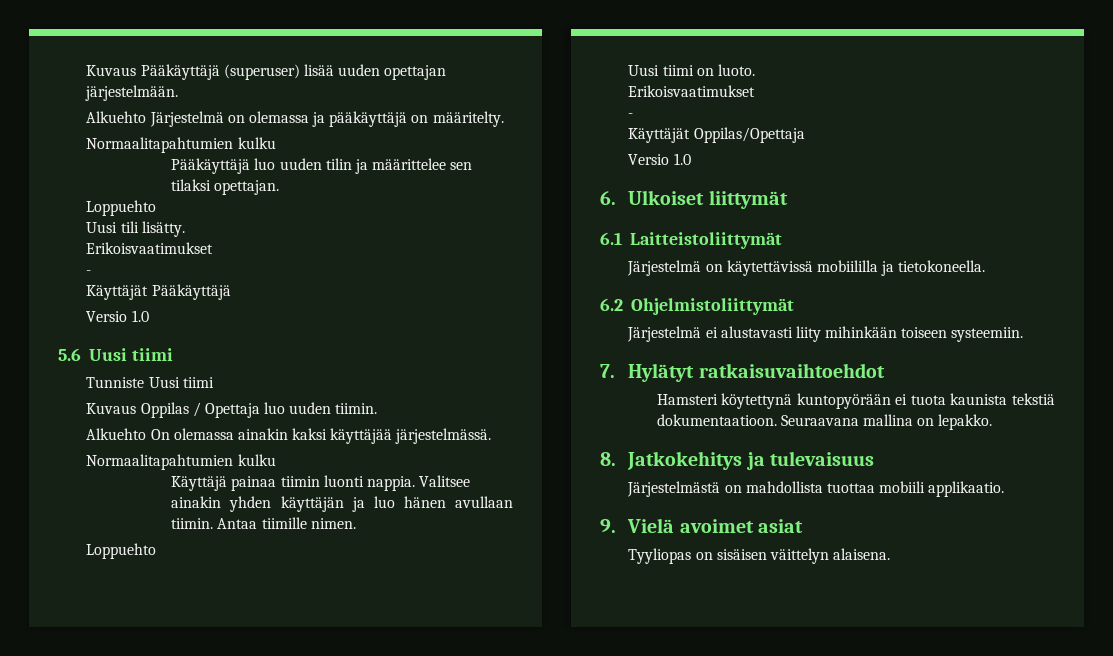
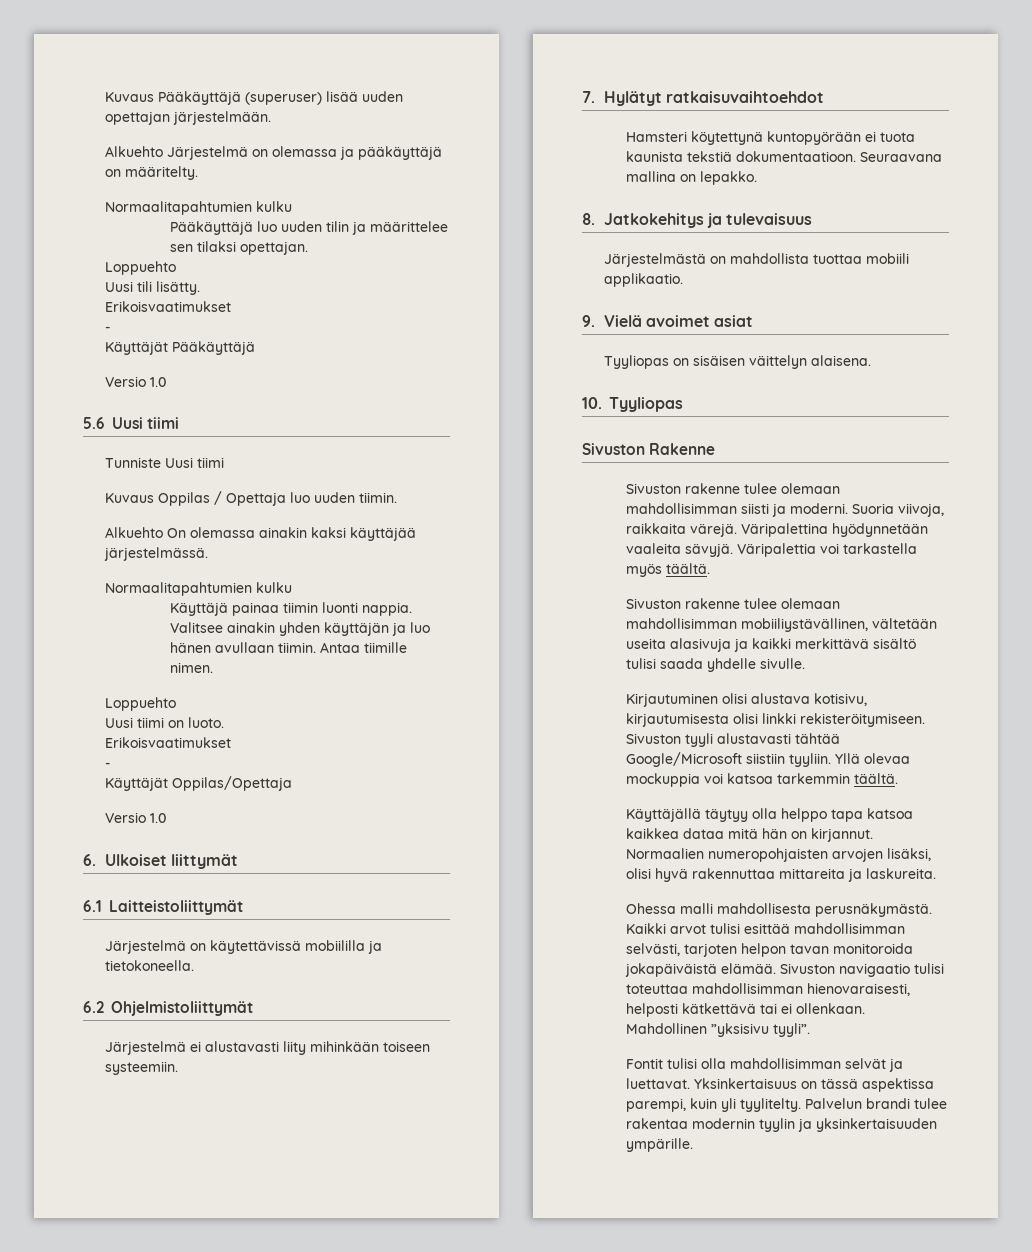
(891, 554) none -> [582,397,683,412] [582,443,716,455] [625,483,840,494] [625,503,944,517] [625,523,928,537] [625,543,917,557] [625,563,710,577] [625,598,840,609] [625,618,937,632] [625,638,916,652] [625,658,805,672] [625,693,867,707] [625,713,925,727] [625,733,840,747] [625,752,910,767] [625,773,898,787] [625,808,913,822] [625,828,873,842] [625,848,931,862] [625,868,936,882] [625,903,932,917] [625,923,905,934] [625,943,913,957] [624,963,944,977] [625,983,910,996] [625,1003,865,1017] [625,1023,810,1037] [625,1058,903,1072] [625,1078,934,1092] [625,1098,947,1112] [625,1118,937,1132] [625,1138,693,1152] // 10. Tyyliopas // Sivuston Rakenne // Sivuston rakenne tulee olemaan mahdollisimman siisti ja moderni. Suoria viivoja, raikkaita värejä. Väripalettina hyödynnetään vaaleita sävyjä. Väripalettia voi tarkastella myös täältä. // Sivuston rakenne tulee olemaan mahdollisimman mobiiliystävällinen, vältetään useita alasivuja ja kaikki merkittävä sisältö tulisi saada yhdelle sivulle. // Kirjautuminen olisi alustava kotisivu, kirjautumisesta olisi linkki rekisteröitymiseen. Sivuston tyyli alustavasti tähtää Google/Microsoft siistiin tyyliin. Yllä olevaa mockuppia voi katsoa tarkemmin täältä. // Käyttäjällä täytyy olla helppo tapa katsoa kaikkea dataa mitä hän on kirjannut. Normaalien numeropohjaisten arvojen lisäksi, olisi hyvä rakennuttaa mittareita ja laskureita. // Ohessa malli mahdollisesta perusnäkymästä. Kaikki arvot tulisi esittää mahdollisimman selvästi, tarjoten helpon tavan monitoroida jokapäiväistä elämää. Sivuston navigaatio tulisi toteuttaa mahdollisimman hienovaraisesti, helposti kätkettävä tai ei ollenkaan. Mahdollinen ”yksisivu tyyli”. // Fontit tulisi olla mahdollisimman selvät ja luettavat. Yksinkertaisuus on tässä aspektissa parempi, kuin yli tyylitelty. Palvelun brandi tulee rakentaa modernin tyylin ja yksinkertaisuuden ympärille.

